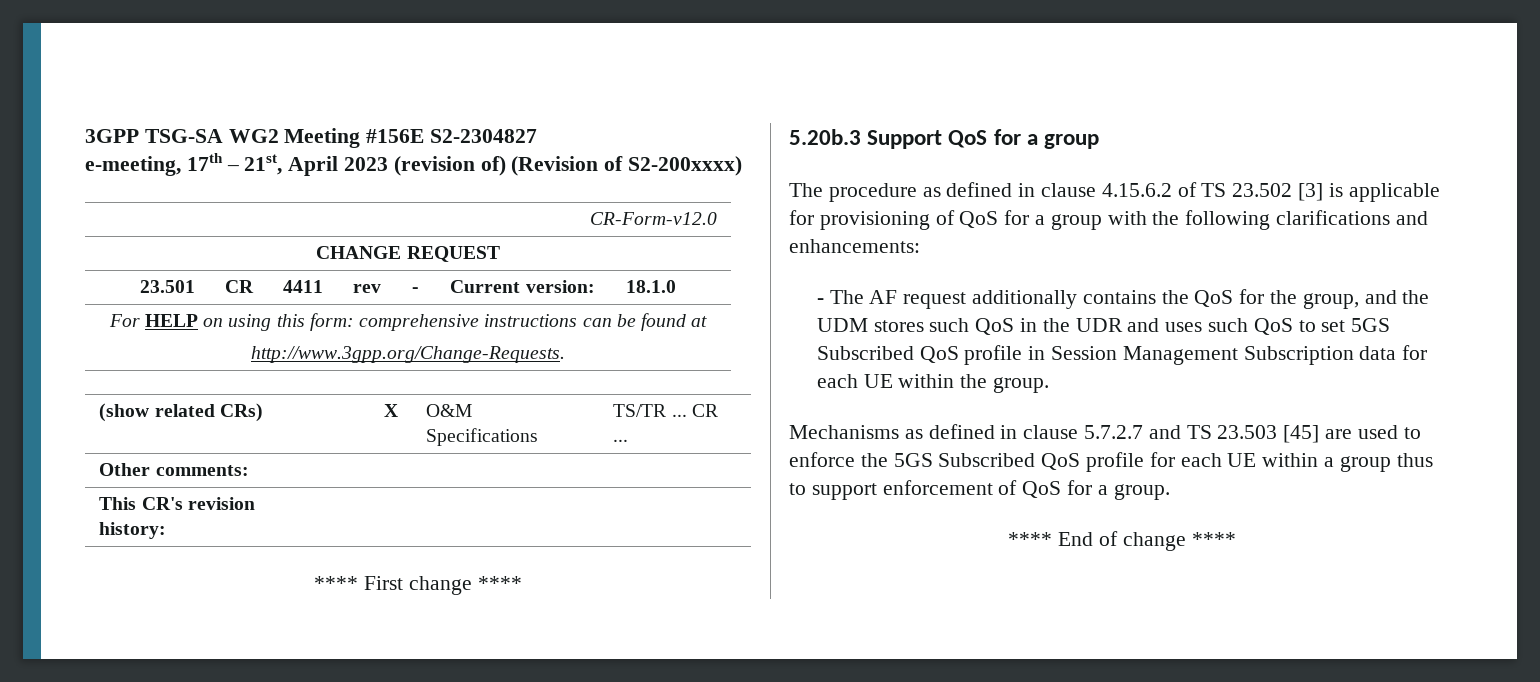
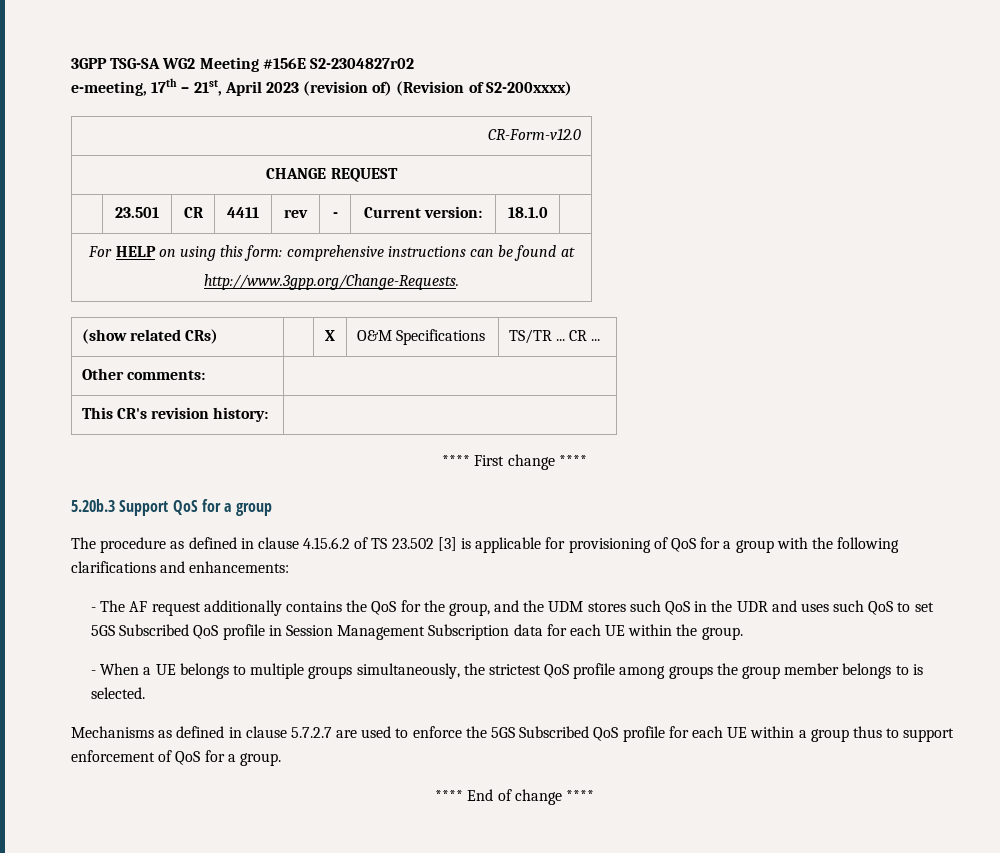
[430,129,538,143] S2-2304827 -> [309,58,414,69] S2-2304827r02
(1049, 385) none -> [91,663,923,679] [91,687,146,699] // - When a UE belongs to multiple groups simultaneously, the strictest QoS profile among groups the group member belongs to is selected.
[1148,425,1320,443] and TS 23.503 [45] -> (332, 732) none

